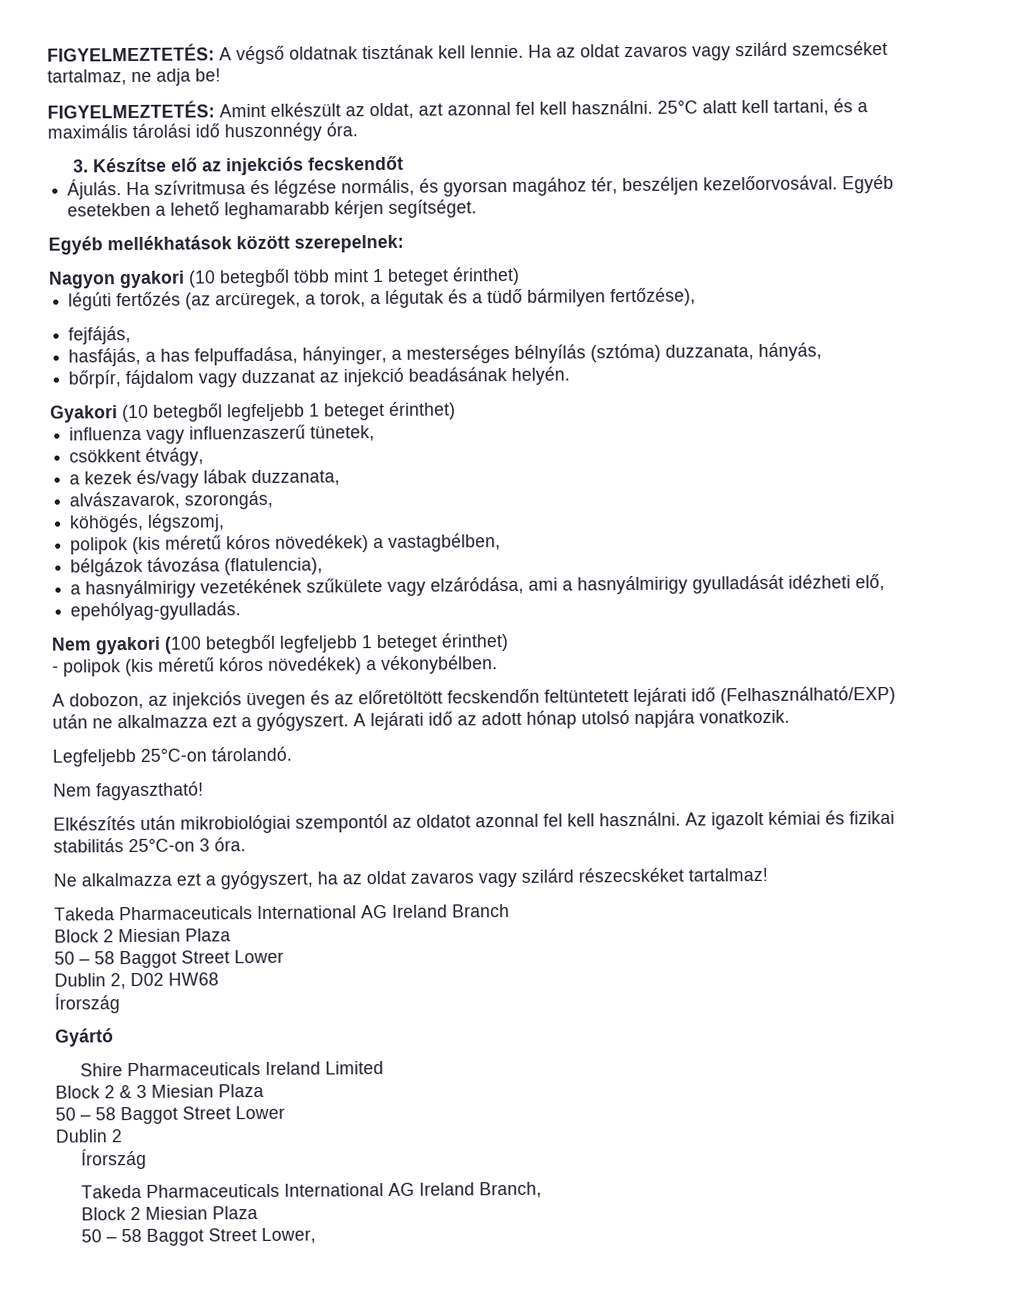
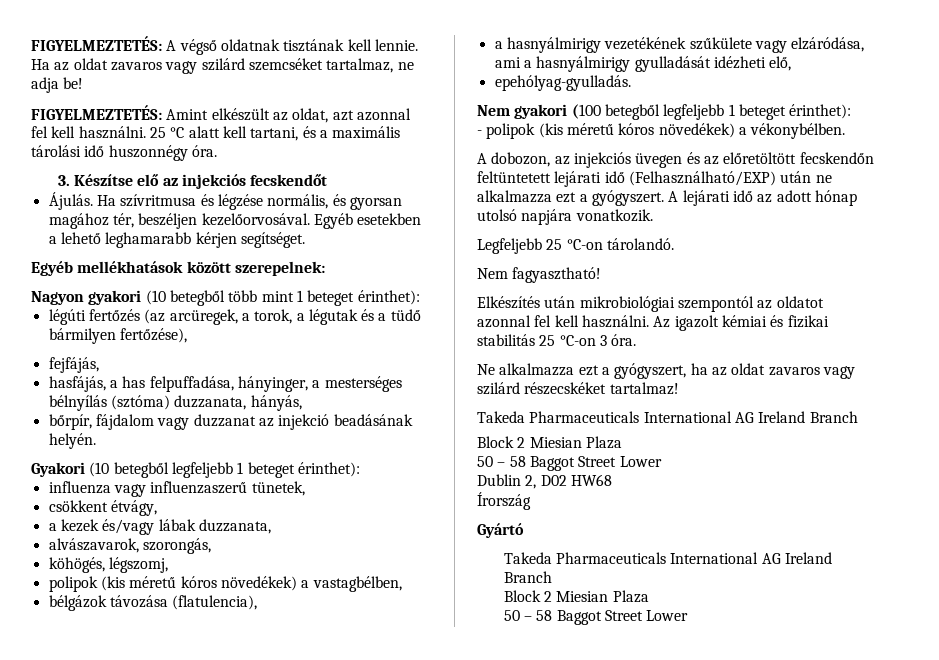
[657,99,698,114] 25°C -> [149,127,185,138] 25 °C
[452,266,520,286] érinthet) -> [357,290,420,305] érinthet):
[389,401,456,420] érinthet) -> [297,462,360,477] érinthet):
[441,632,509,652] érinthet) -> [789,104,852,119] érinthet):
[140,747,207,762] 25°C-on -> [546,239,603,250] 25 °C-on
[128,837,195,853] 25°C-on -> [539,335,596,346] 25 °C-on
[80,1061,385,1077] [55,1083,264,1099] [55,1105,285,1125] [55,1129,122,1143] [81,1148,148,1170] [81,1181,543,1199] [81,1206,259,1221] [81,1227,317,1246] // Shire Pharmaceuticals Ireland Limited // Block 2 & 3 Miesian Plaza // 50 – 58 Baggot Street Lower // Dublin 2 // Írország // Takeda Pharmaceuticals International AG Ireland Branch, // Block 2 Miesian Plaza // 50 – 58 Baggot Street Lower, -> [503,552,832,564] [503,571,552,583] [503,590,649,603] [503,610,689,625] // Takeda Pharmaceuticals International AG Ireland Branch // Block 2 Miesian Plaza // 50 – 58 Baggot Street Lower

